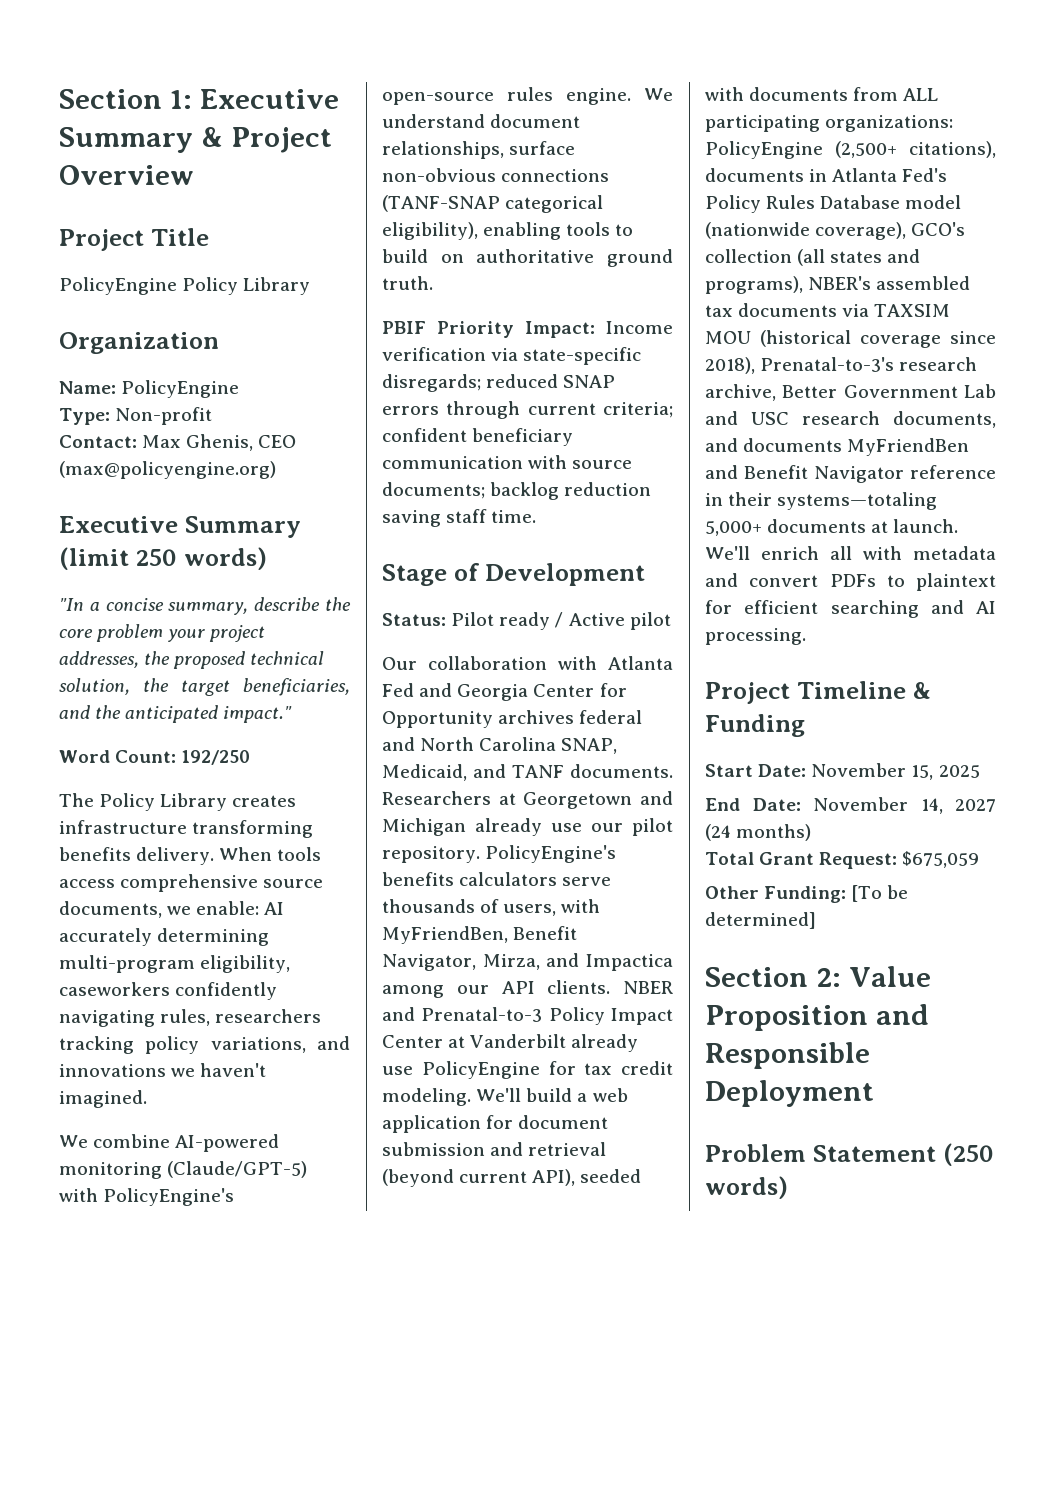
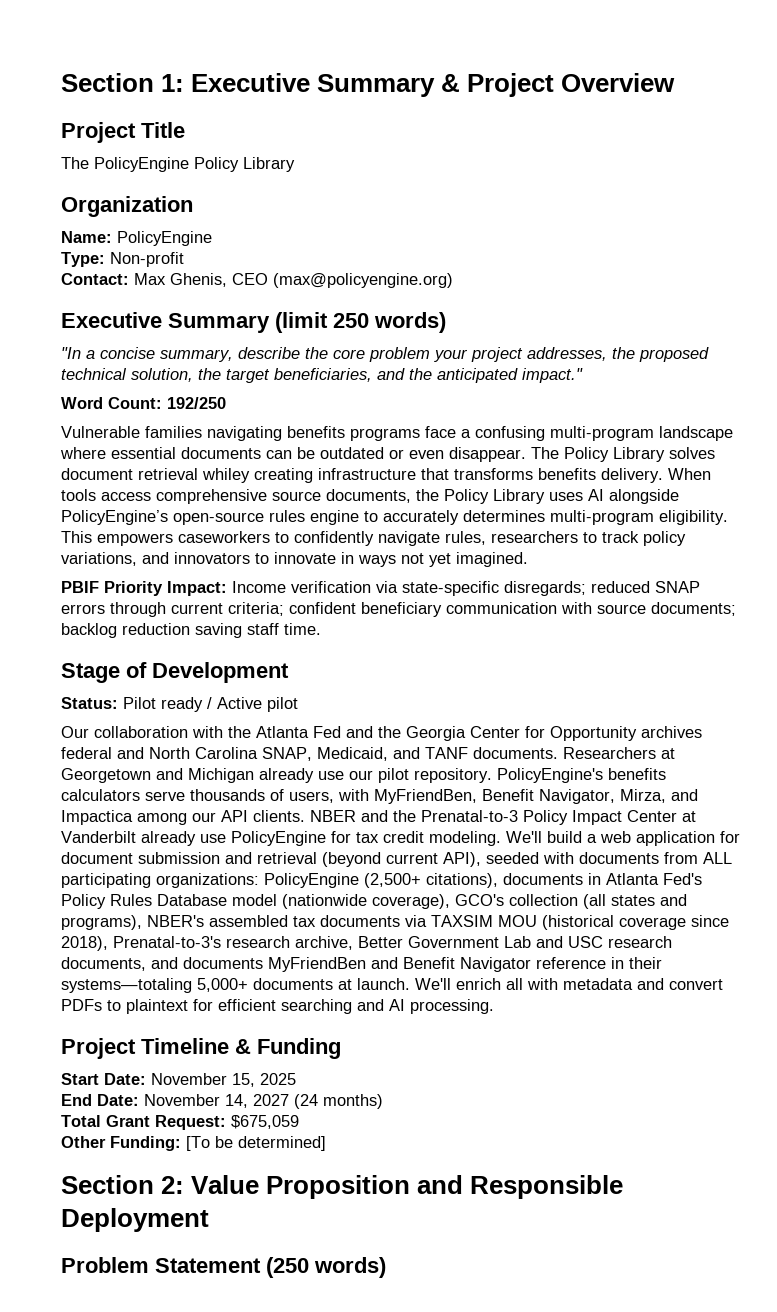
(209, 237) none -> [61,157,89,169] The
[59,793,297,811] [59,820,314,838] The Policy Library creates infrastructure transforming -> [61,426,733,441] [60,447,715,462] [61,468,533,483] Vulnerable families navigating benefits programs face a confusing multi-program landscape where essential documents can be outdated or even disappear. The Policy Library solves document retrieval whiley creating infrastructure that transforms
[167,901,285,915] [59,928,270,946] [59,955,291,973] [59,982,278,1000] [59,1009,322,1027] [59,1036,350,1054] [59,1063,267,1077] [59,1090,147,1108] [59,1134,280,1152] [59,1161,308,1179] [59,1188,235,1206] [382,87,674,105] [382,114,581,128] [382,141,576,159] [382,168,610,182] [382,195,604,213] [382,222,634,240] [382,249,673,267] [382,276,433,290] we enable: AI accurately determining multi-program eligibility, caseworkers confidently navigating rules, researchers tracking policy variations, and innovations we haven't imagined. // We combine AI-powered monitoring (Claude/GPT-5) with PolicyEngine's open-source rules engine. We understand document relationships, surface non-obvious connections (TANF-SNAP categorical eligibility), enabling tools to build on authoritative ground truth. -> [416,489,679,504] [61,510,728,525] [61,531,686,546] [61,552,528,567] the Policy Library uses AI alongside PolicyEngine’s open-source rules engine to accurately determines multi-program eligibility. This empowers caseworkers to confidently navigate rules, researchers to track policy variations, and innovators to innovate in ways not yet imagined.
(597, 663) none -> [228,726,251,738] the
(453, 690) none -> [378,726,401,738] the
(415, 1014) none -> [393,810,416,822] the

